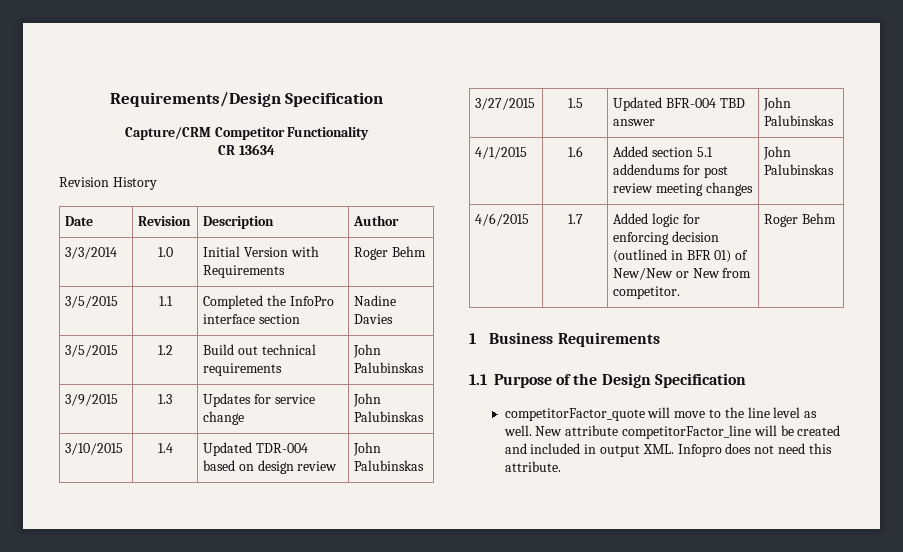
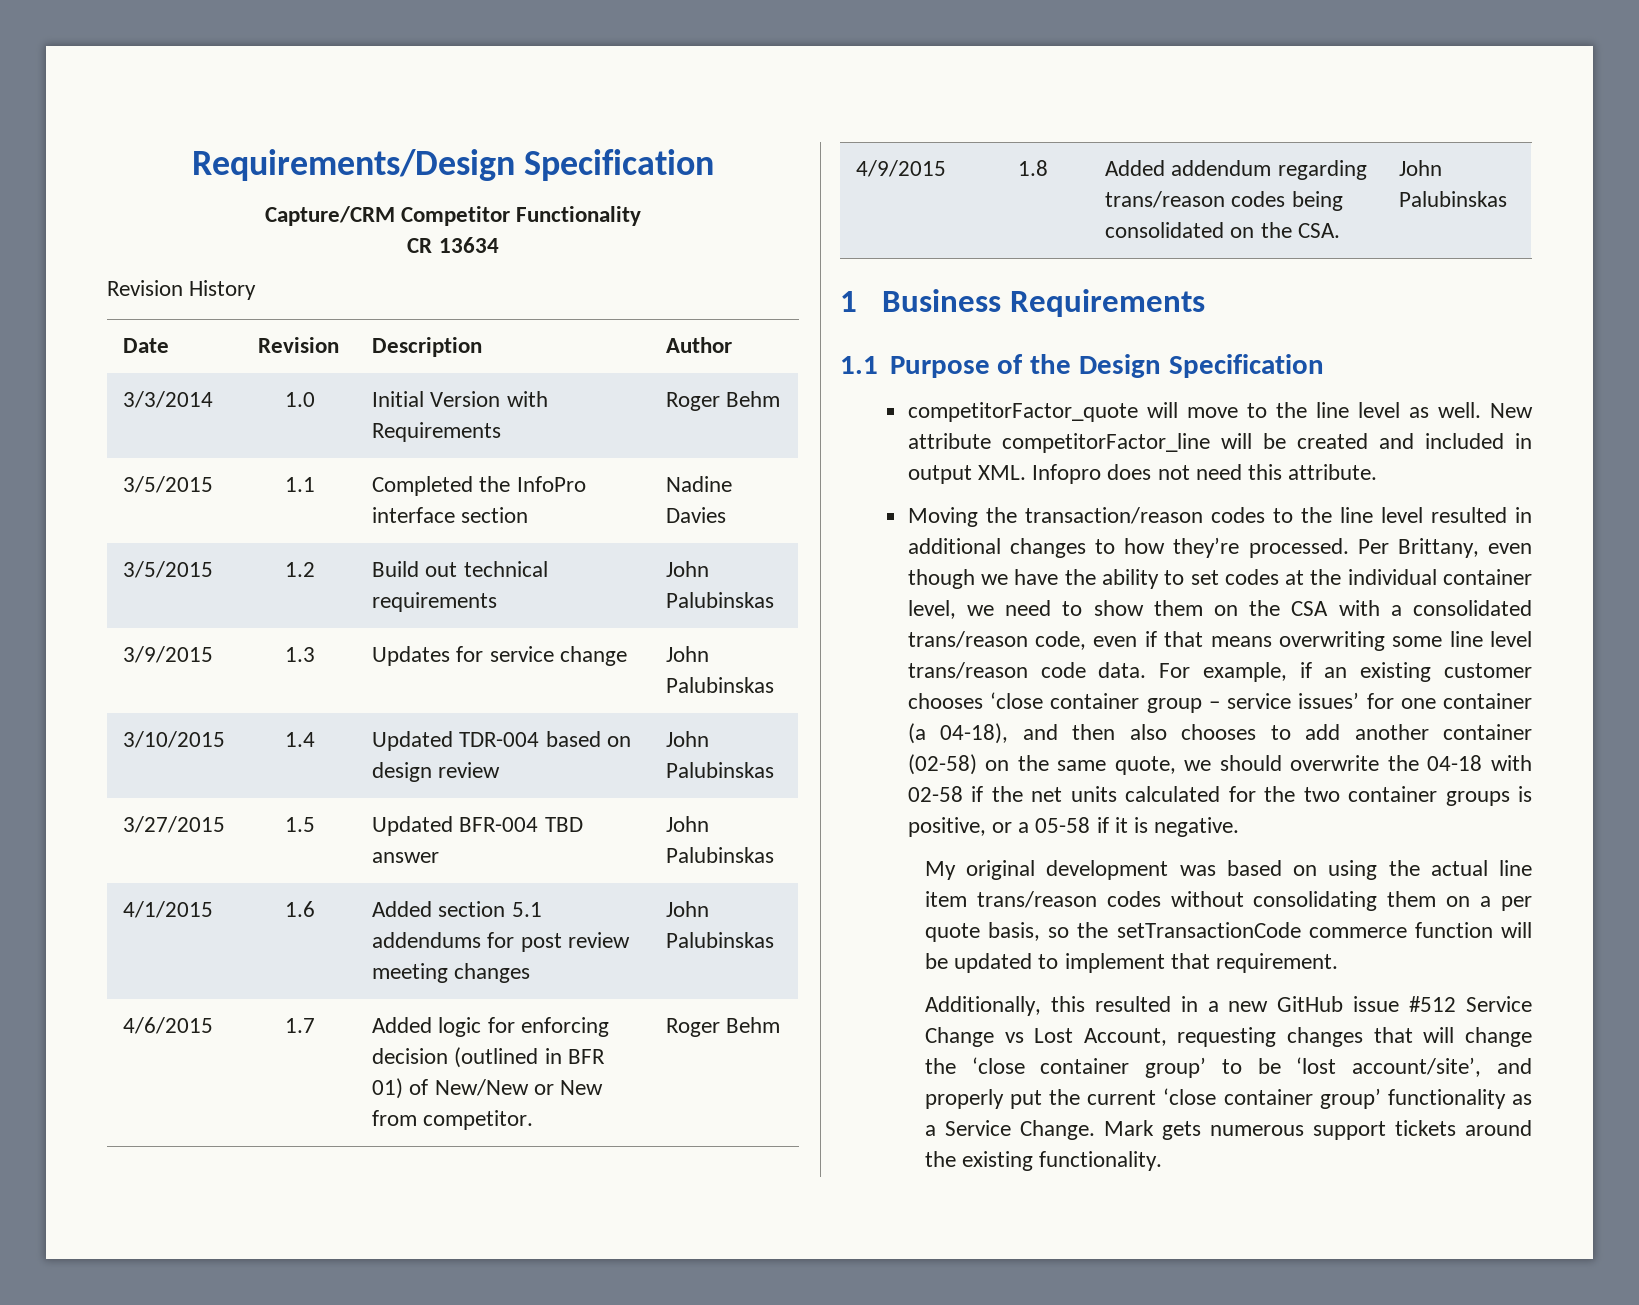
(836, 218) none -> [856,160,947,177] [1017,160,1048,176] [1105,160,1367,180] [1105,191,1343,211] [1105,222,1340,238] [1399,160,1443,176] [1399,191,1508,207] // 4/9/2015 | 1.8 | Added addendum regarding trans/reason codes being consolidated on the CSA. | John Palubinskas
(561, 466) none -> [907,507,1532,527] [907,537,1532,558] [907,569,1532,589] [907,600,1532,619] [907,631,1532,651] [907,662,1532,682] [907,692,1532,713] [907,723,1532,744] [907,754,1532,775] [907,786,1532,806] [907,817,1240,837] [924,860,1532,880] [924,891,1532,911] [924,922,1532,942] [924,953,1338,973] [924,996,1532,1016] [924,1027,1532,1047] [924,1057,1532,1078] [924,1088,1532,1109] [924,1120,1532,1140] [924,1151,1163,1171] // Moving the transaction/reason codes to the line level resulted in additional changes to how they’re processed. Per Brittany, even though we have the ability to set codes at the individual container level, we need to show them on the CSA with a consolidated trans/reason code, even if that means overwriting some line level trans/reason code data. For example, if an existing customer chooses ‘close container group – service issues’ for one container (a 04-18), and then also chooses to add another container (02-58) on the same quote, we should overwrite the 04-18 with 02-58 if the net units calculated for the two container groups is positive, or a 05-58 if it is negative. // My original development was based on using the actual line item trans/reason codes without consolidating them on a per quote basis, so the setTransactionCode commerce function will be updated to implement that requirement. // Additionally, this resulted in a new GitHub issue #512 Service Change vs Lost Account, requesting changes that will change the ‘close container group’ to be ‘lost account/site’, and properly put the current ‘close container group’ functionality as a Service Change. Mark gets numerous support tickets around the existing functionality.

